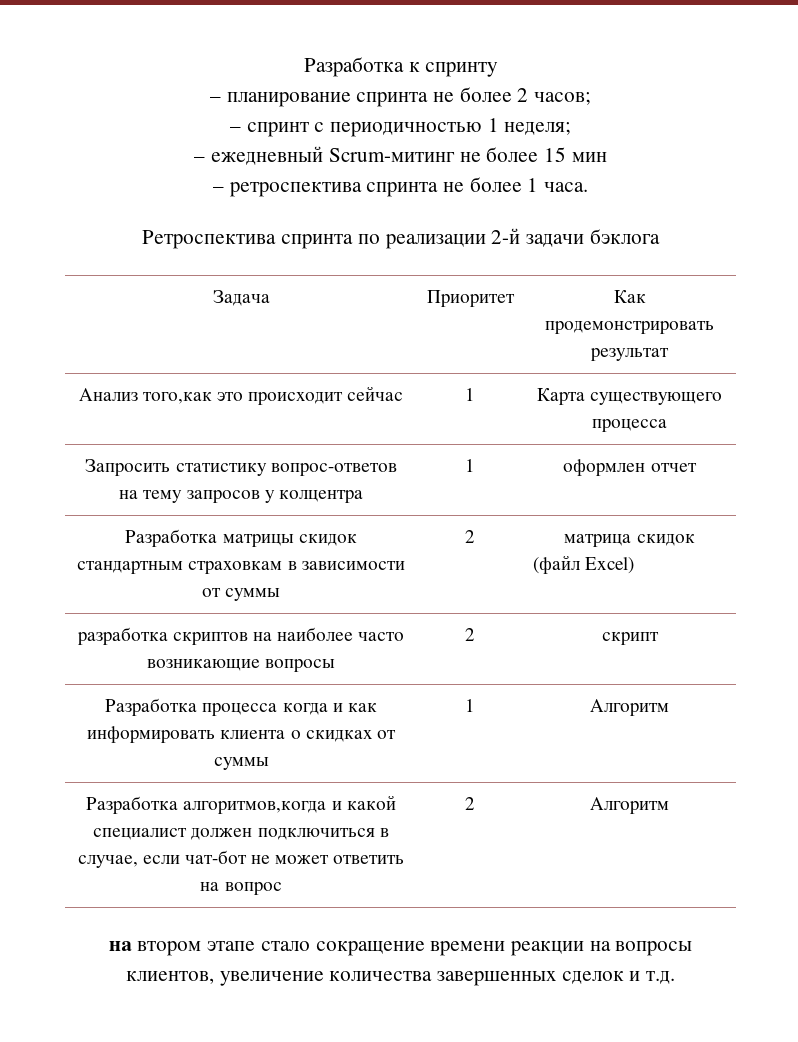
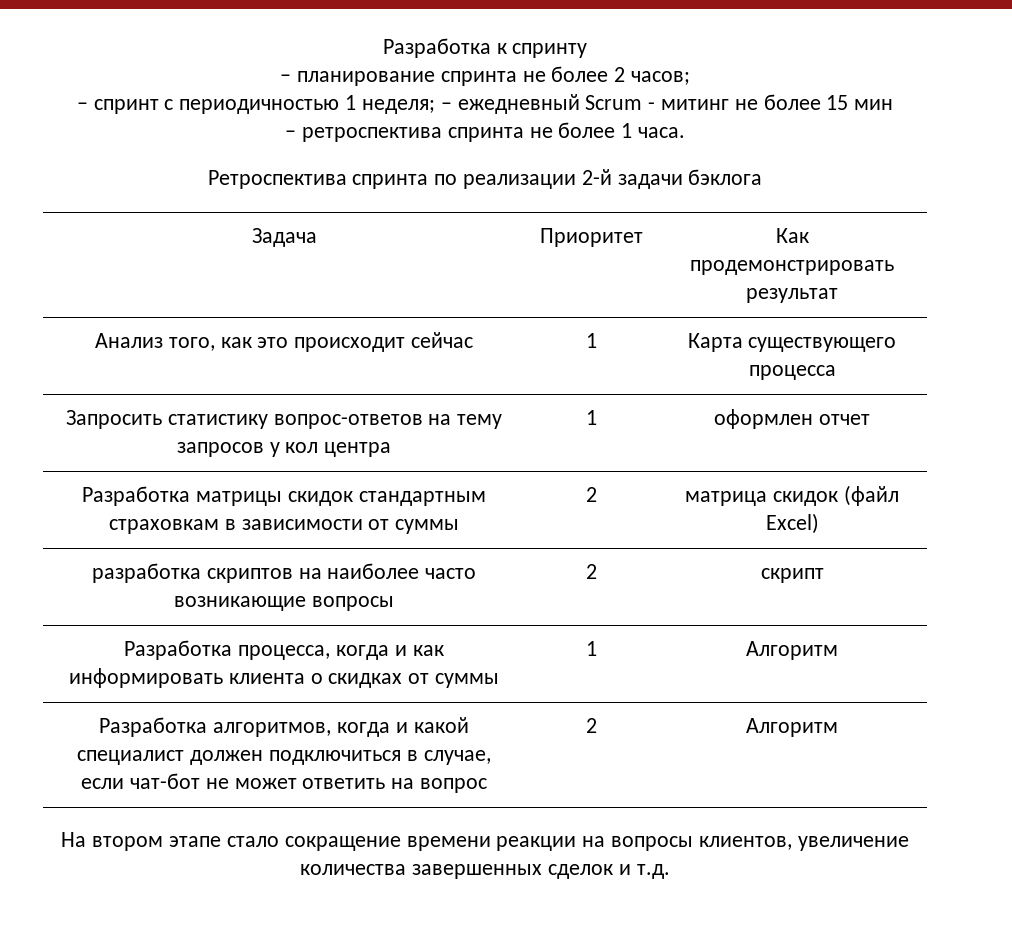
(572, 128) // -> (435, 106) none
[328,148,455,162] Scrum-митинг -> [585,95,729,110] Scrum - митинг
[142,392,212,404] того,как -> [168,337,252,351] того, как
[278,490,363,503] колцентра -> [285,442,392,457] кол центра
(695, 540) // -> (838, 498) none
[202,703,278,716] процесса -> [238,645,331,660] процесса,
[183,801,327,814] алгоритмов,когда -> [213,722,390,737] алгоритмов, когда
[108,941,132,951] на -> [61,832,87,847] На

